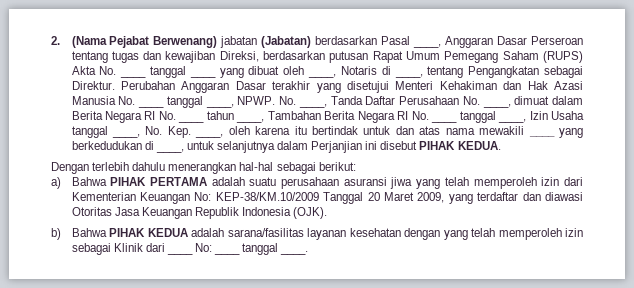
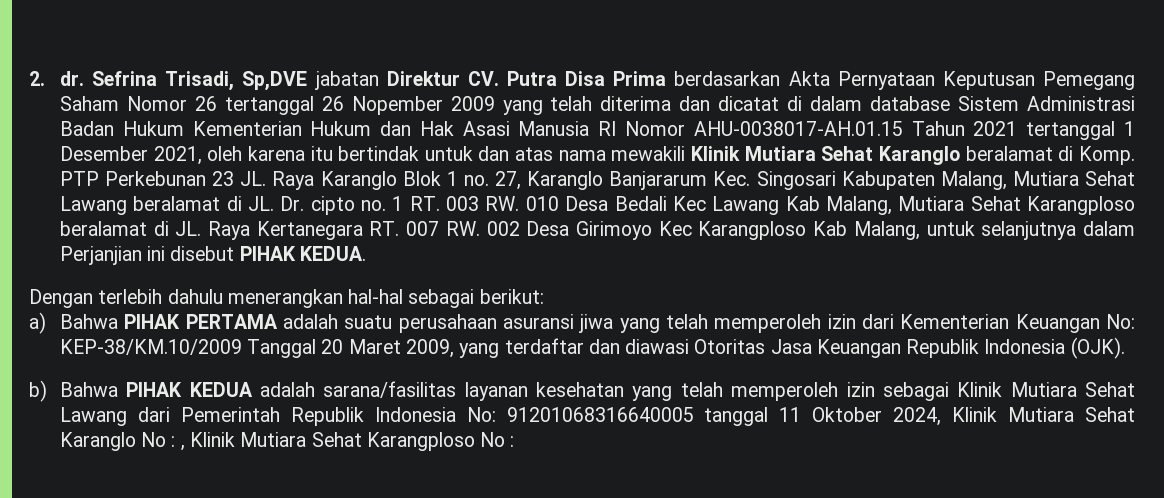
[71,36,583,48] [71,51,584,63] [71,66,117,75] [120,66,583,78] [71,81,583,93] [71,96,136,105] [137,96,583,108] [71,111,176,123] [178,120,205,123] [206,111,429,123] [431,111,585,123] [71,126,224,138] (Nama Pejabat Berwenang) jabatan (Jabatan) berdasarkan Pasal ____, Anggaran Dasar Perseroan tentang tugas dan kewajiban Direksi, berdasarkan putusan Rapat Umum Pemegang Saham (RUPS) Akta No. ____ tanggal ____ yang dibuat oleh ____, Notaris di ____, tentang Pengangkatan sebagai Direktur. Perubahan Anggaran Dasar terakhir yang disetujui Menteri Kehakiman dan Hak Azasi Manusia No. ____ tanggal ____, NPWP. No. ____, Tanda Daftar Perusahaan No. ____, dimuat dalam Berita Negara RI No. ____ tahun ____, Tambahan Berita Negara RI No. ____ tanggal ____, Izin Usaha tanggal ____, No. Kep. ____, -> [59,71,1135,91] [59,96,1135,115] [59,121,1135,140] [59,146,202,165] dr. Sefrina Trisadi, Sp,DVE jabatan Direktur CV. Putra Disa Prima berdasarkan Akta Pernyataan Keputusan Pemegang Saham Nomor 26 tertanggal 26 Nopember 2009 yang telah diterima dan dicatat di dalam database Sistem Administrasi Badan Hukum Kementerian Hukum dan Hak Asasi Manusia RI Nomor AHU-0038017-AH.01.15 Tahun 2021 tertanggal 1 Desember 2021,
[528,128,584,138] [71,141,184,153] ____ yang berkedudukan di ____, -> [691,146,1135,165] [59,171,1135,190] [59,196,1136,215] [59,221,920,240] Klinik Mutiara Sehat Karanglo beralamat di Komp. PTP Perkebunan 23 JL. Raya Karanglo Blok 1 no. 27, Karanglo Banjararum Kec. Singosari Kabupaten Malang, Mutiara Sehat Lawang beralamat di JL. Dr. cipto no. 1 RT. 003 RW. 010 Desa Bedali Kec Lawang Kab Malang, Mutiara Sehat Karangploso beralamat di JL. Raya Kertanegara RT. 007 RW. 002 Desa Girimoyo Kec Karangploso Kab Malang,
[403,228,440,240] dengan -> (625, 389) none
[145,243,165,252] [166,252,193,255] [194,243,212,252] [214,243,309,255] dari ____ No: ____ tanggal ____. -> [1010,382,1135,397] [59,407,1136,426] [59,432,515,451] Mutiara Sehat Lawang dari Pemerintah Republik Indonesia No: 91201068316640005 tanggal 11 Oktober 2024, Klinik Mutiara Sehat Karanglo No : , Klinik Mutiara Sehat Karangploso No :

